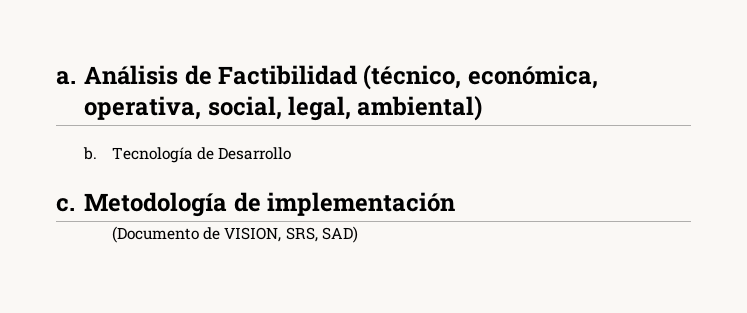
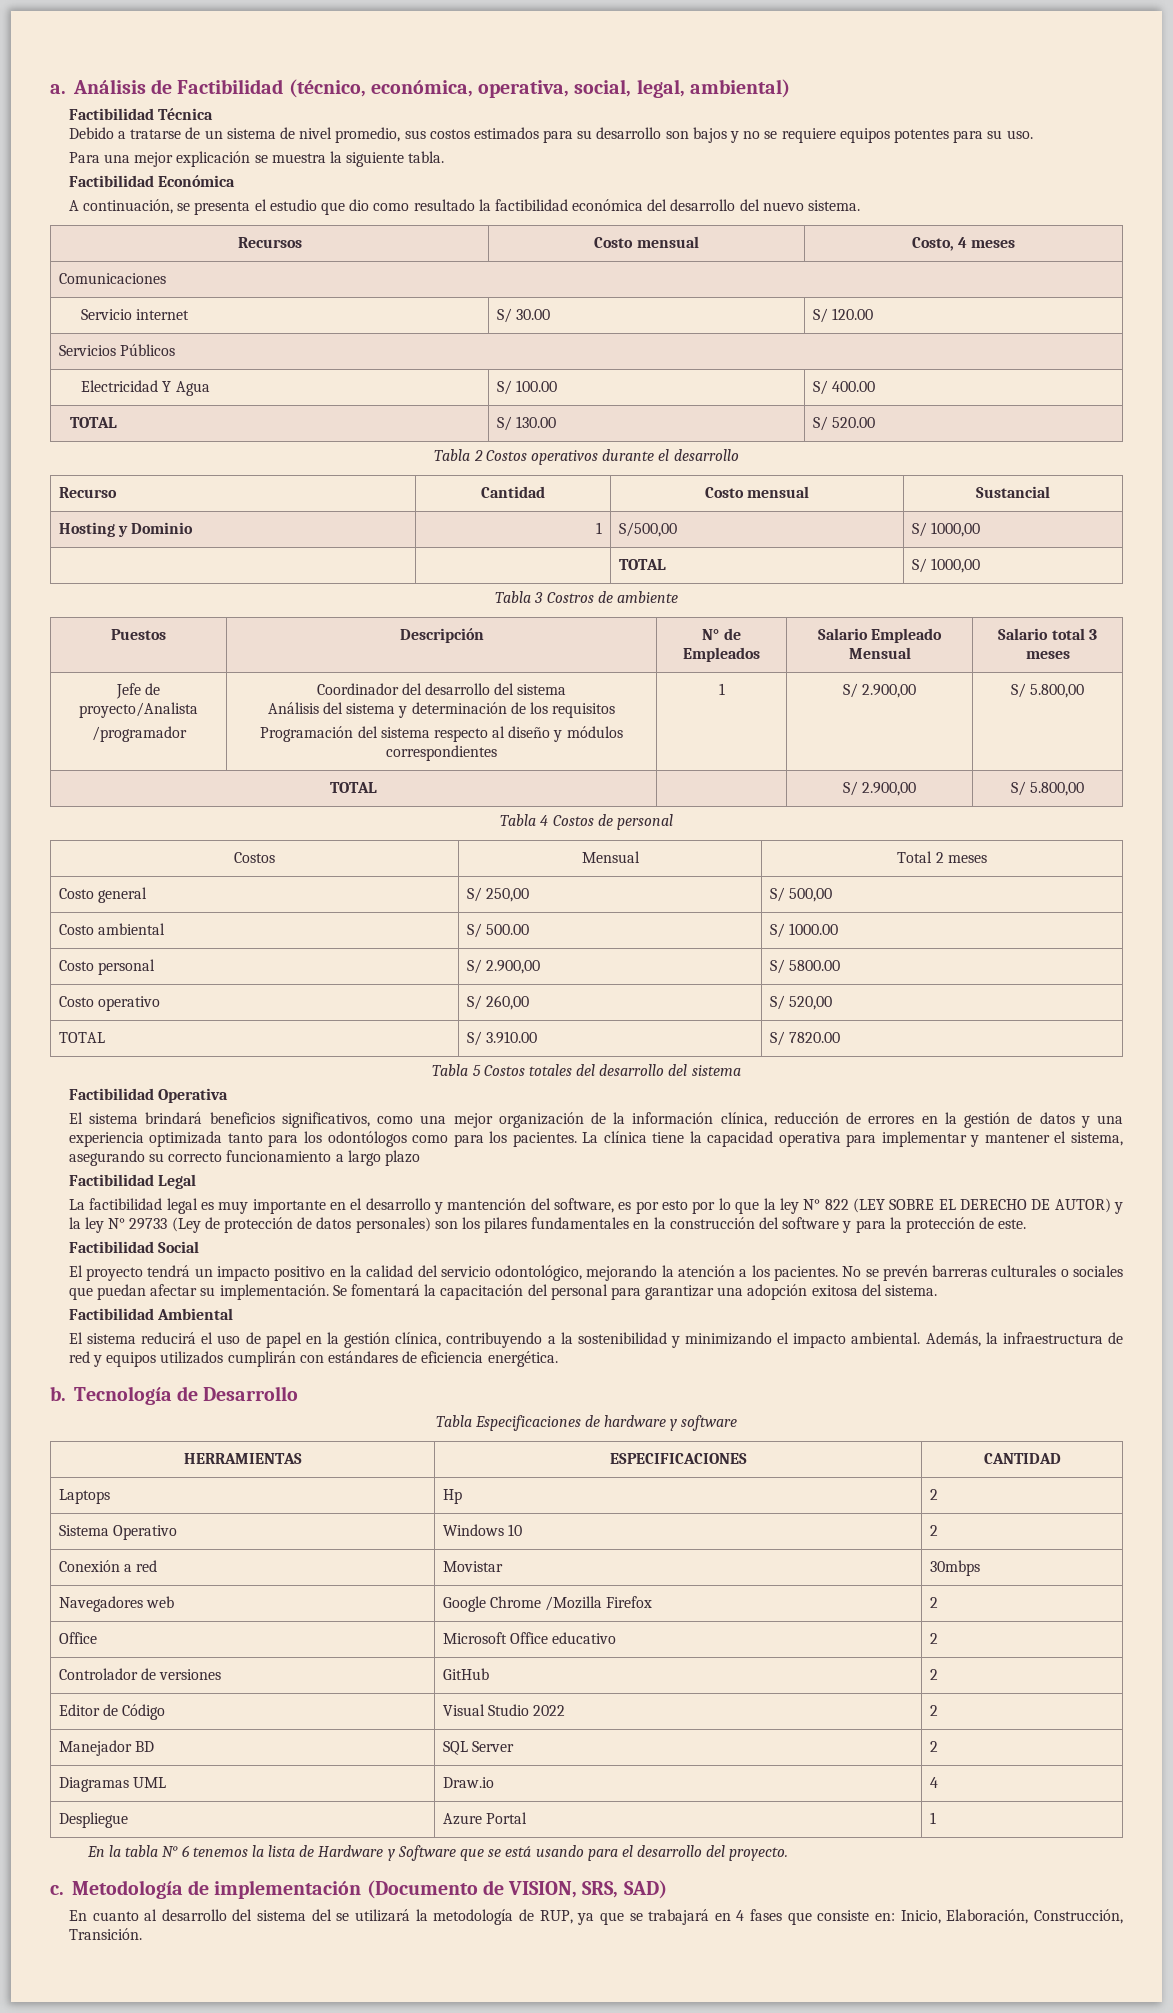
[83,147,292,163] b. Tecnología de Desarrollo -> [68,108,214,120] [68,127,1033,143] [68,151,445,167] [68,175,236,187] [68,199,861,215] [237,237,302,248] [594,236,699,248] [911,237,1016,251] [58,273,166,284] [81,309,190,320] [496,308,550,323] [812,308,873,323] [58,344,175,356] [81,380,210,396] [496,380,557,395] [812,380,875,395] [69,417,117,428] [496,416,556,431] [812,416,875,431] [434,449,739,465] [58,487,117,498] [481,486,545,498] [704,486,810,498] [976,486,1050,498] [58,522,193,537] [596,522,603,534] [618,522,677,537] [911,522,980,537] [618,559,666,570] [911,558,980,573] [495,591,678,603] [111,629,166,640] [399,628,484,643] [702,628,741,640] [683,647,760,662] [817,628,943,643] [848,647,911,659] [998,628,1097,640] [1025,651,1070,659] [115,683,161,699] [79,702,198,718] [91,726,187,742] [316,683,567,695] [267,702,616,718] [260,726,623,742] [386,745,497,761] [718,683,725,695] [842,683,917,698] [1010,683,1085,698] [330,782,377,793] [842,781,917,796] [1010,781,1085,796] [500,814,673,830] [234,852,275,863] [581,851,640,863] [897,851,987,863] [58,887,147,903] [466,887,529,902] [769,887,832,902] [58,923,165,935] [466,923,529,938] [769,923,838,938] [58,959,155,975] [466,959,540,974] [769,959,840,974] [58,996,160,1011] [466,995,529,1010] [769,995,832,1010] [58,1032,105,1043] [466,1031,537,1046] [769,1031,840,1046] [432,1064,741,1076] [68,1088,229,1103] [68,1112,1123,1128] [68,1131,1124,1147] [68,1150,420,1166] [68,1174,197,1189] [68,1198,1123,1214] [68,1217,1027,1233] [68,1241,200,1253] [68,1265,1123,1281] [68,1284,938,1300] [68,1308,234,1320] [68,1332,1123,1348] [68,1351,558,1367] [50,1386,299,1405] [435,1415,738,1431] [183,1453,302,1464] [609,1453,747,1464] [983,1453,1061,1464] [58,1489,110,1504] [442,1489,462,1504] [929,1489,938,1500] [58,1525,177,1540] [442,1524,522,1536] [929,1525,938,1536] [58,1560,157,1572] [442,1561,503,1572] [929,1560,980,1576] [58,1596,174,1612] [442,1596,653,1612] [929,1597,938,1608] [58,1632,97,1644] [442,1632,616,1644] [929,1633,938,1644] [58,1668,221,1680] [442,1668,489,1680] [929,1669,938,1680] [58,1704,165,1720] [442,1704,565,1716] [929,1705,938,1716] [58,1740,154,1756] [442,1741,514,1755] [929,1741,938,1752] [58,1777,166,1792] [442,1777,494,1788] [929,1777,938,1788] [58,1812,128,1828] [442,1812,527,1825] [929,1812,936,1824] [86,1845,789,1861] Factibilidad Técnica // Debido a tratarse de un sistema de nivel promedio, sus costos estimados para su desarrollo son bajos y no se requiere equipos potentes para su uso. // Para una mejor explicación se muestra la siguiente tabla. // Factibilidad Económica // A continuación, se presenta el estudio que dio como resultado la factibilidad económica del desarrollo del nuevo sistema. // Recursos | Costo mensual | Costo, 4 meses // Comunicaciones // Servicio internet | S/ 30.00 | S/ 120.00 // Servicios Públicos // Electricidad Y Agua | S/ 100.00 | S/ 400.00 // TOTAL | S/ 130.00 | S/ 520.00 // Tabla 2 Costos operativos durante el desarrollo // Recurso | Cantidad | Costo mensual | Sustancial // Hosting y Dominio | 1 | S/500,00 | S/ 1000,00 // | | TOTAL | S/ 1000,00 // Tabla 3 Costros de ambiente // Puestos | Descripción | N° de Empleados | Salario Empleado Mensual | Salario total 3 meses // Jefe de proyecto/Analista // /programador | Coordinador del desarrollo del sistema // Análisis del sistema y determinación de los requisitos // Programación del sistema respecto al diseño y módulos correspondientes | 1 | S/ 2.900,00 | S/ 5.800,00 // TOTAL | | S/ 2.900,00 | S/ 5.800,00 // Tabla 4 Costos de personal // Costos | Mensual | Total 2 meses // Costo general | S/ 250,00 | S/ 500,00 // Costo ambiental | S/ 500.00 | S/ 1000.00 // Costo personal | S/ 2.900,00 | S/ 5800.00 // Costo operativo | S/ 260,00 | S/ 520,00 // TOTAL | S/ 3.910.00 | S/ 7820.00 // Tabla 5 Costos totales del desarrollo del sistema // Factibilidad Operativa // El sistema brindará beneficios significativos, como una mejor organización de la información clínica, reducción de errores en la gestión de datos y una experiencia optimizada tanto para los odontólogos como para los pacientes. La clínica tiene la capacidad operativa para implementar y mantener el sistema, asegurando su correcto funcionamiento a largo plazo // Factibilidad Legal // La factibilidad legal es muy importante en el desarrollo y mantención del software, es por esto por lo que la ley N° 822 (LEY SOBRE EL DERECHO DE AUTOR) y la ley N° 29733 (Ley de protección de datos personales) son los pilares fundamentales en la construcción del software y para la protección de este. // Factibilidad Social // El proyecto tendrá un impacto positivo en la calidad del servicio odontológico, mejorando la atención a los pacientes. No se prevén barreras culturales o sociales que puedan afectar su implementación. Se fomentará la capacitación del personal para garantizar una adopción exitosa del sistema. // Factibilidad Ambiental // El sistema reducirá el uso de papel en la gestión clínica, contribuyendo a la sostenibilidad y minimizando el impacto ambiental. Además, la infraestructura de red y equipos utilizados cumplirán con estándares de eficiencia energética. // b. Tecnología de Desarrollo // Tabla Especificaciones de hardware y software // HERRAMIENTAS | ESPECIFICACIONES | CANTIDAD // Laptops | Hp | 2 // Sistema Operativo | Windows 10 | 2 // Conexión a red | Movistar | 30mbps // Navegadores web | Google Chrome /Mozilla Firefox | 2 // Office | Microsoft Office educativo | 2 // Controlador de versiones | GitHub | 2 // Editor de Código | Visual Studio 2022 | 2 // Manejador BD | SQL Server | 2 // Diagramas UML | Draw.io | 4 // Despliegue | Azure Portal | 1 // En la tabla N° 6 tenemos la lista de Hardware y Software que se está usando para el desarrollo del proyecto.
(456, 204) // -> (362, 1889) none
(358, 234) none -> [68,1909,1123,1925] [68,1928,142,1940] // En cuanto al desarrollo del sistema del se utilizará la metodología de RUP, ya que se trabajará en 4 fases que consiste en: Inicio, Elaboración, Construcción, Transición.

